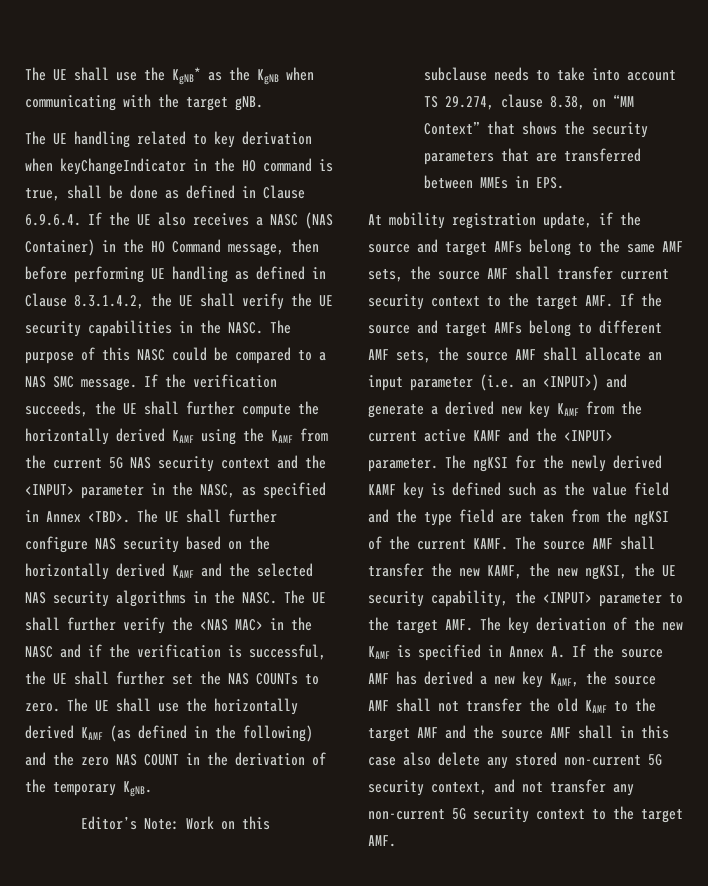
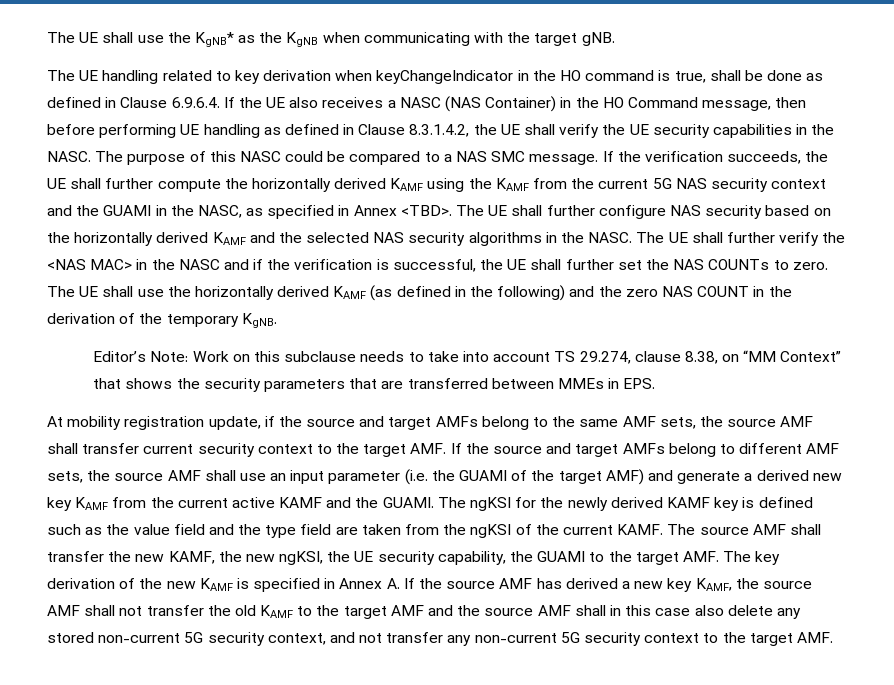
[25,484,144,499] <INPUT> parameter -> [103,205,152,216] GUAMI
[585,347,641,361] allocate -> [239,473,266,481] use
[522,374,599,391] an <INPUT>) -> [431,469,644,485] the GUAMI of the target AMF)
[564,430,613,442] [368,458,438,472] <INPUT> parameter. -> [382,497,434,508] GUAMI.
[543,592,662,607] <INPUT> parameter -> [537,551,586,562] GUAMI

